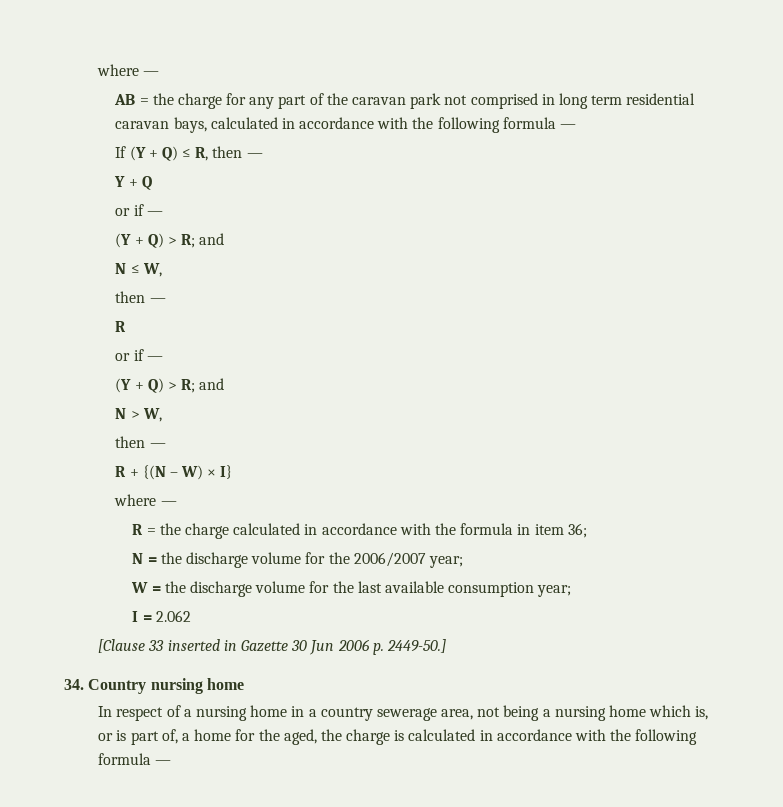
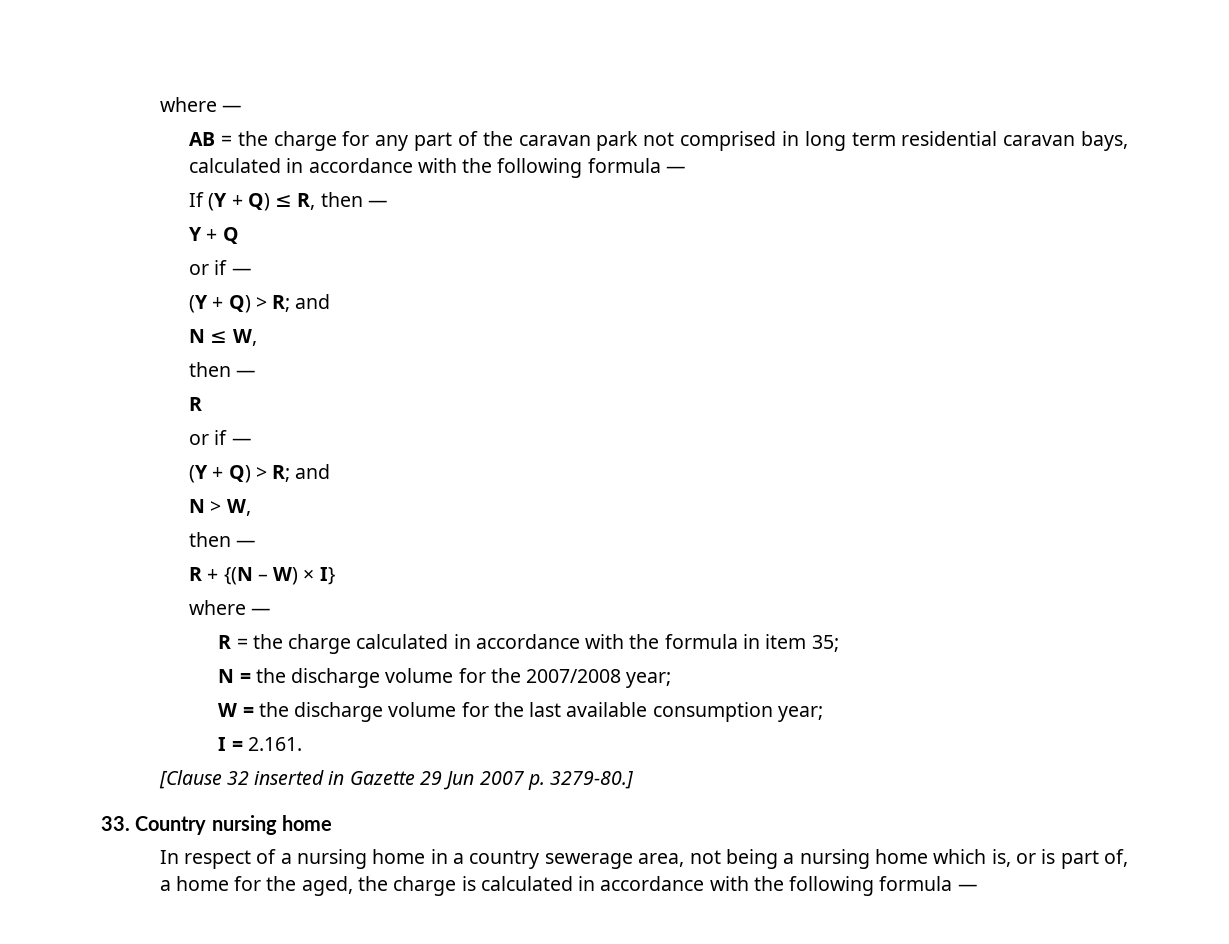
[567,523,587,538] 36; -> [811,635,839,652] 35;
[353,552,426,567] 2006/2007 -> [526,669,622,683] 2007/2008
[155,610,191,622] 2.062 -> [247,737,302,751] 2.161.
[148,640,165,651] 33 -> [226,771,249,785] 32
[291,639,446,655] [64,679,84,690] 30 Jun 2006 p. 2449-50.] // 34. -> [420,771,634,790] [101,816,130,831] 29 Jun 2007 p. 3279-80.] // 33.

